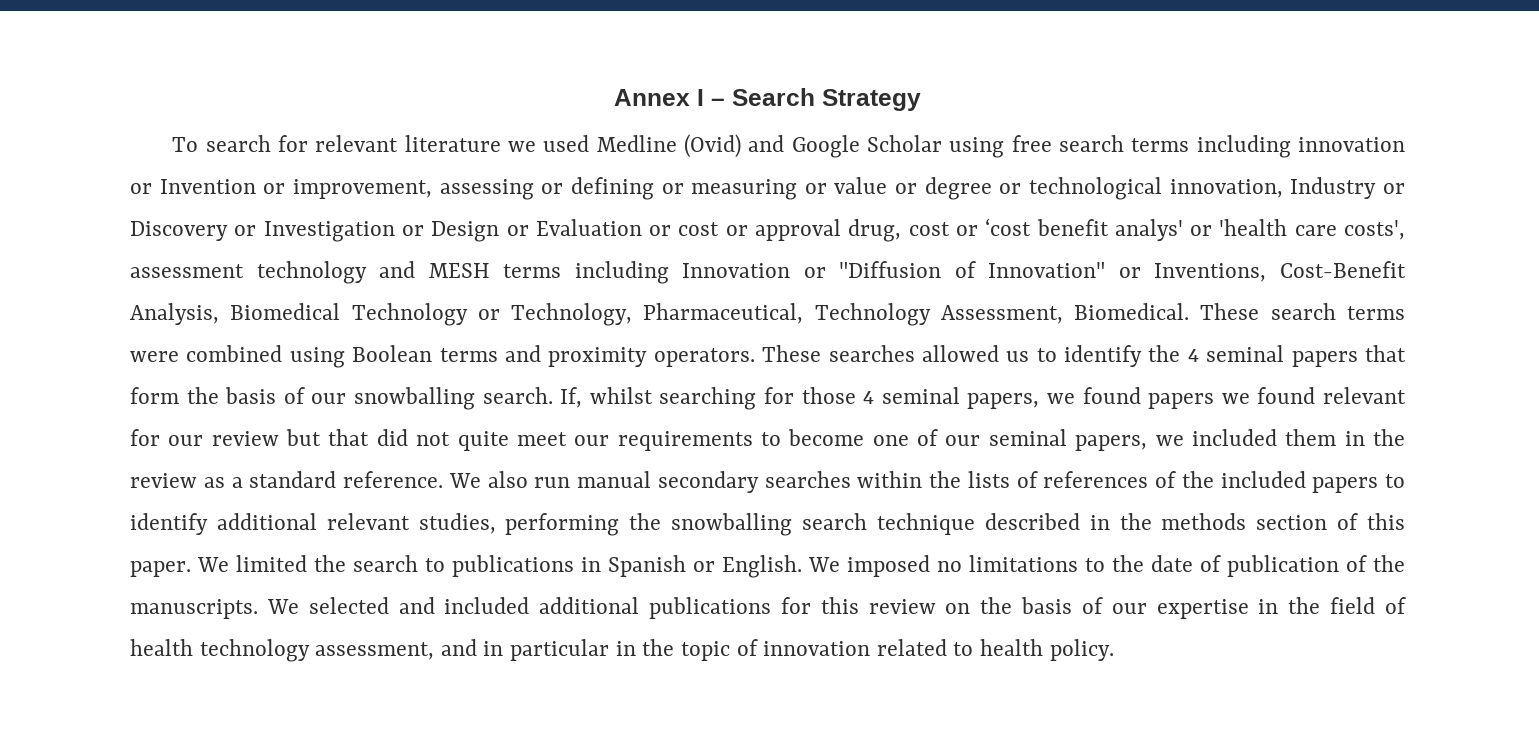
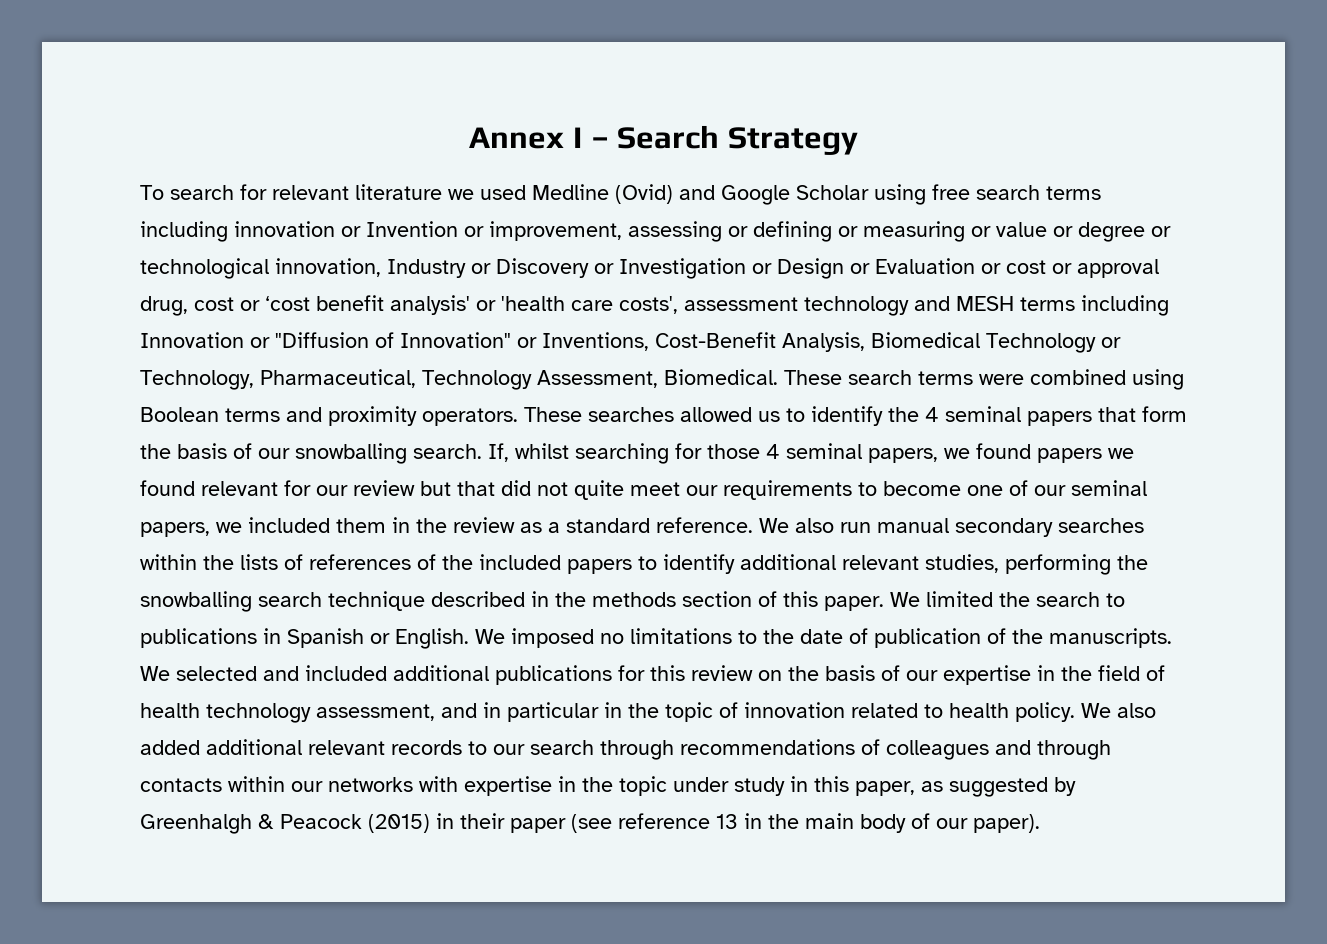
[1114,219,1183,241] analys' -> [390,295,470,315] analysis'
(1114, 650) none -> [1081,703,1156,718] [140,739,1111,760] [140,776,1076,797] [140,813,1040,834] We also added additional relevant records to our search through recommendations of colleagues and through contacts within our networks with expertise in the topic under study in this paper, as suggested by Greenhalgh & Peacock (2015) in their paper (see reference 13 in the main body of our paper).

